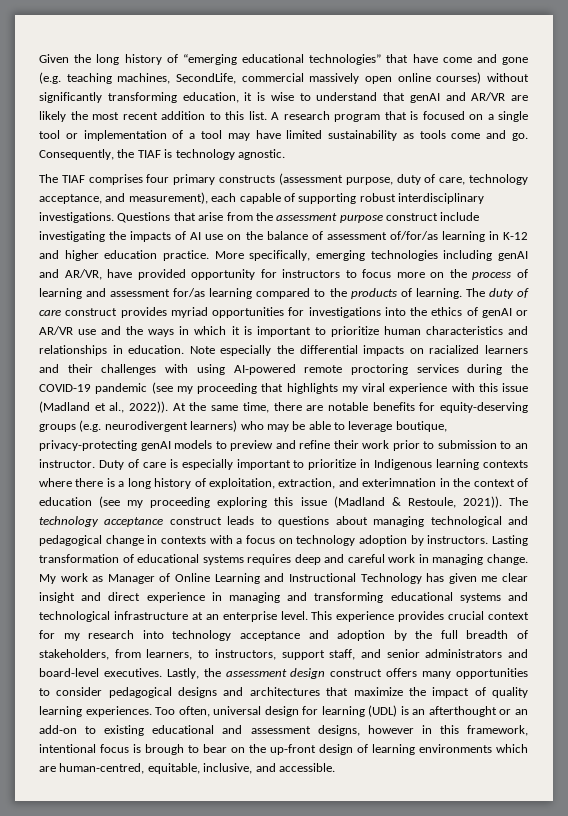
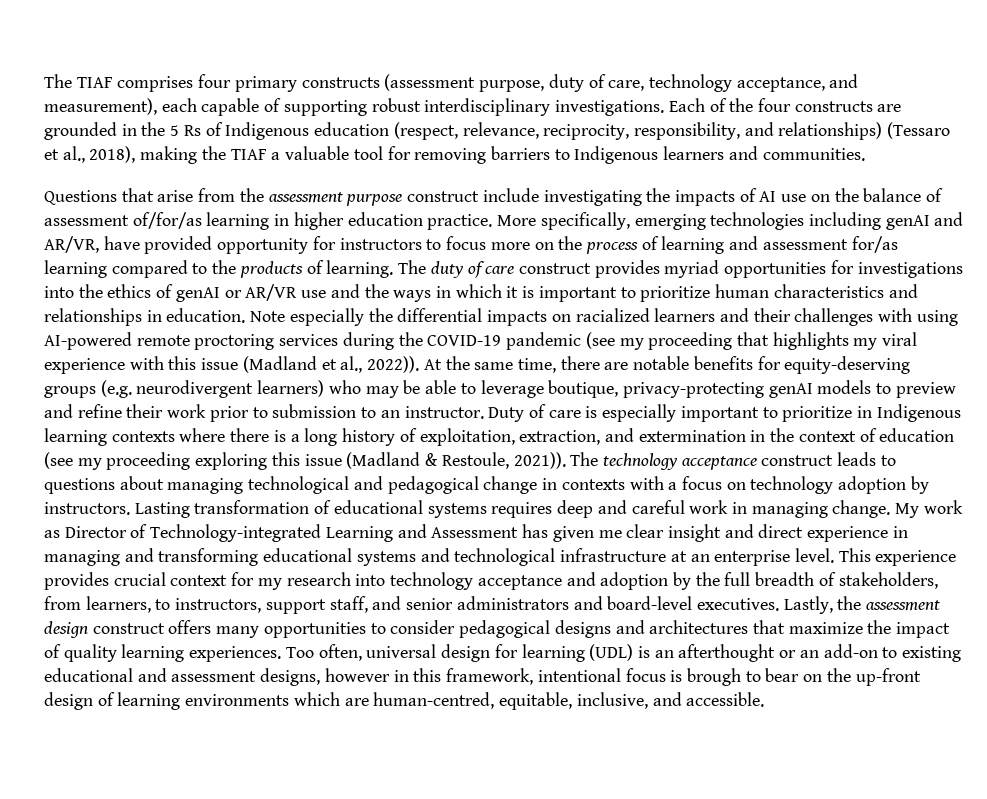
[39,54,529,65] [39,72,529,84] [39,92,528,103] [39,111,528,122] [39,130,528,141] [39,149,285,160] Given the long history of “emerging educational technologies” that have come and gone (e.g. teaching machines, SecondLife, commercial massively open online courses) without significantly transforming education, it is wise to understand that genAI and AR/VR are likely the most recent addition to this list. A research program that is focused on a single tool or implementation of a tool may have limited sustainability as tools come and go. Consequently, the TIAF is technology agnostic. // -> (44, 81) none
(114, 217) none -> [668,98,902,112] [44,122,951,140] [44,146,865,164] Each of the four constructs are grounded in the 5 Rs of Indigenous education (respect, relevance, reciprocity, responsibility, and relationships) (Tessaro et al., 2018), making the TIAF a valuable tool for removing barriers to Indigenous learners and communities. //
[503,232,528,240] [39,250,59,259] K-12 and -> (290, 220) none
[362,478,437,487] exterimnation -> [638,430,746,442] extermination
[107,573,422,584] Manager of Online Learning and Instructional Technology -> [64,524,519,542] Director of Technology-integrated Learning and Assessment

